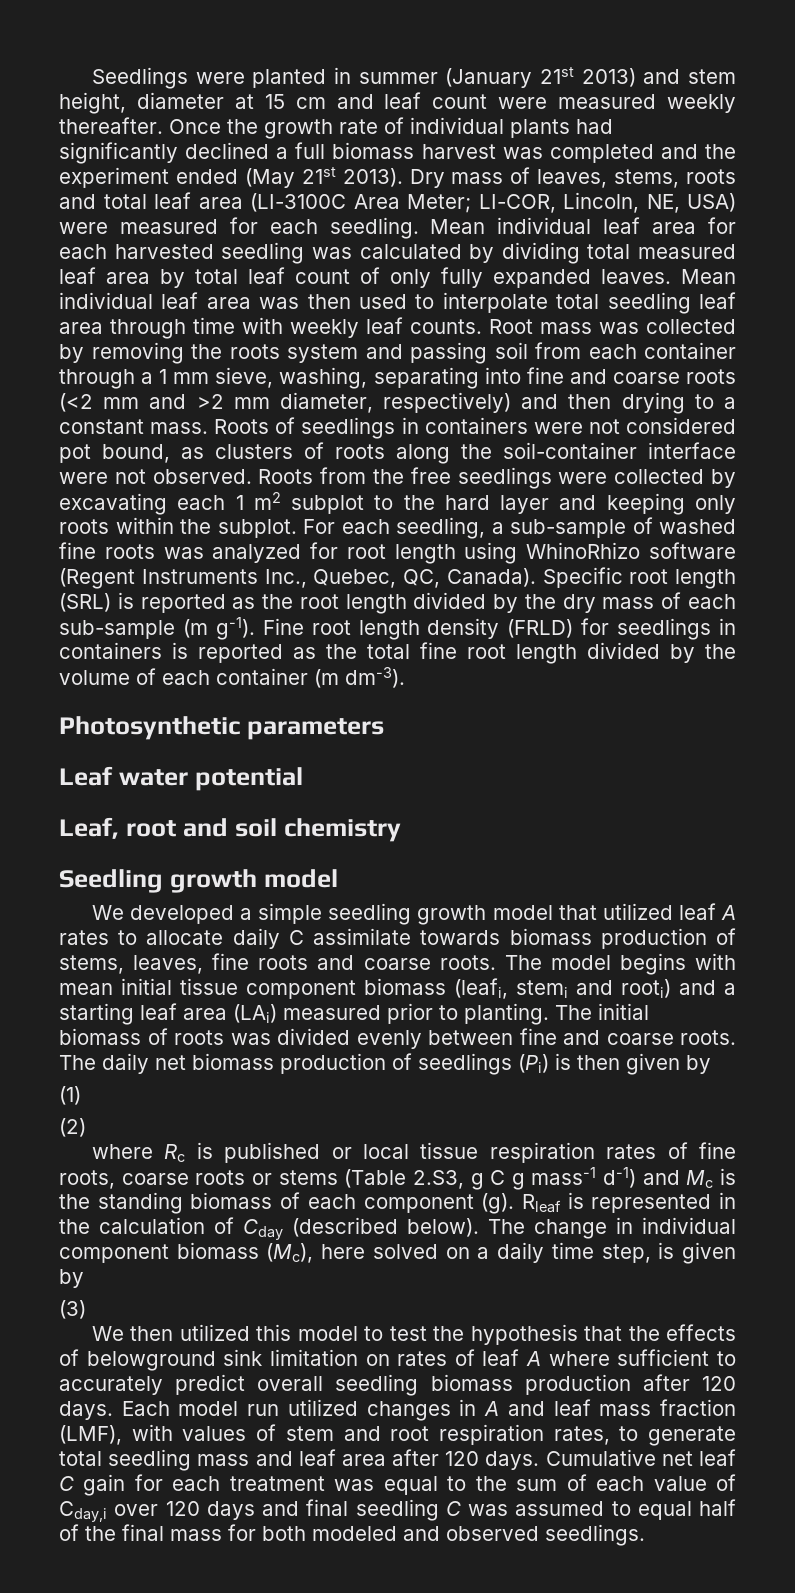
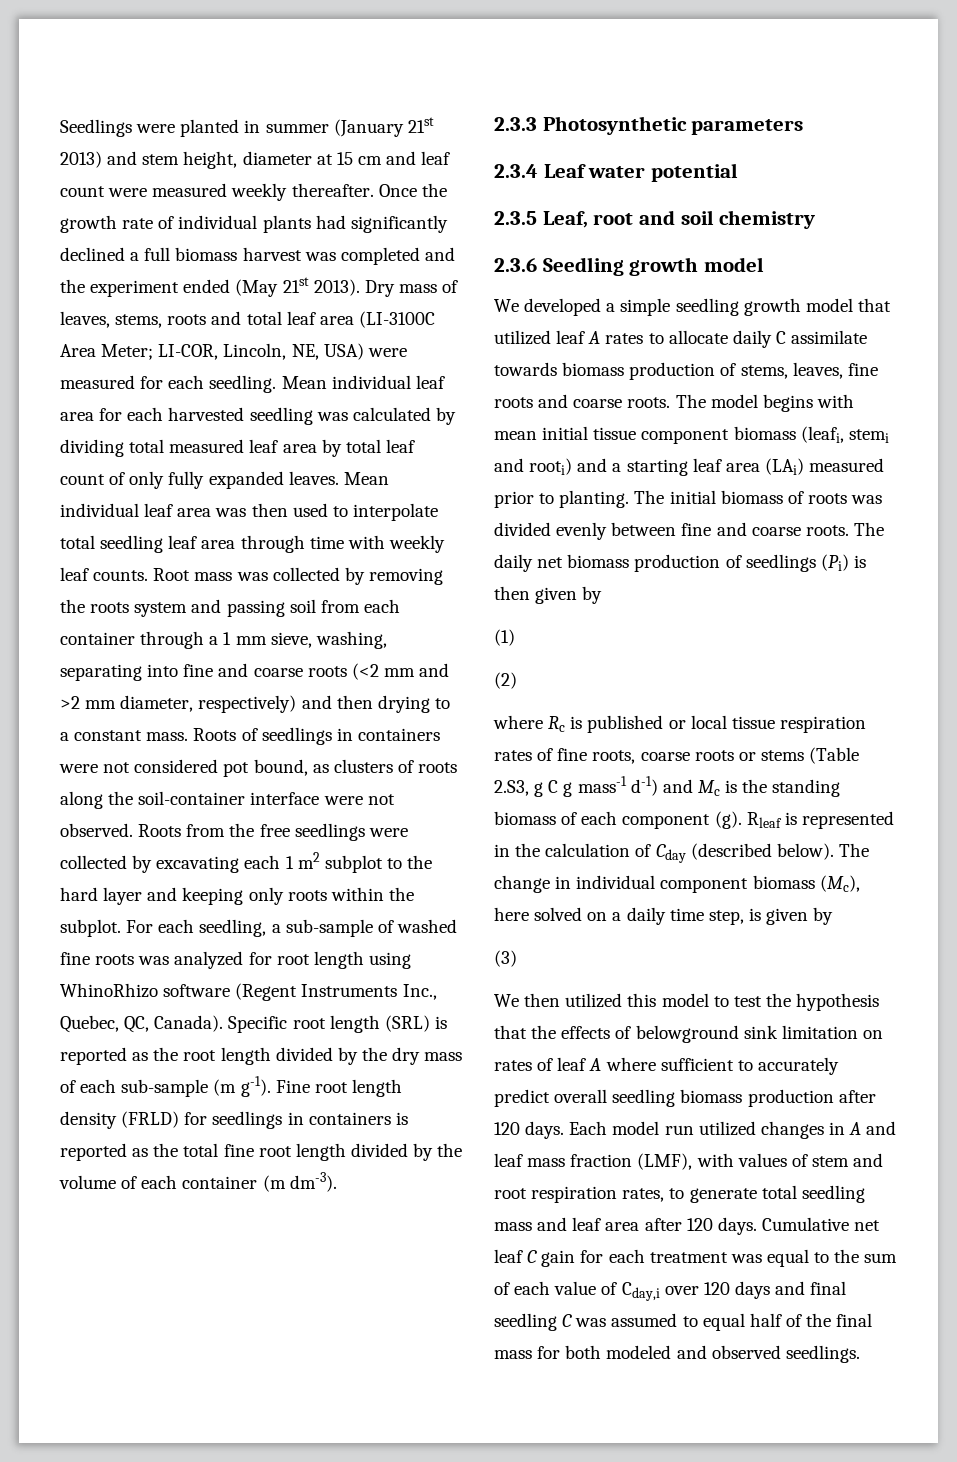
(405, 677) none -> [494,117,537,131] 2.3.3
(384, 729) none -> [494,164,538,178] 2.3.4
(303, 779) none -> [494,211,537,225] 2.3.5
(401, 830) none -> [494,258,537,272] 2.3.6

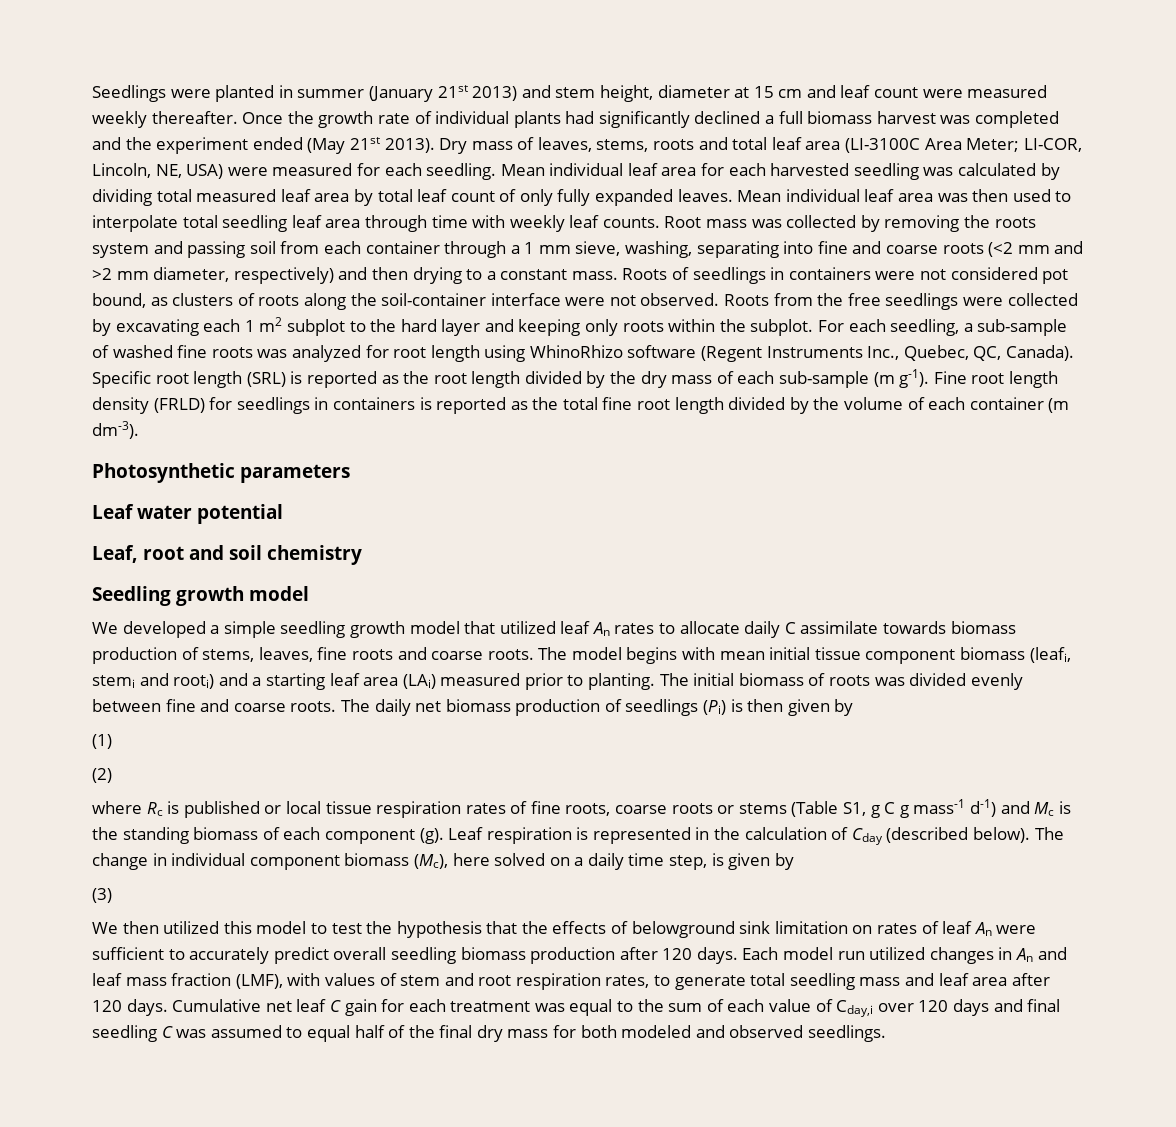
[494,117,537,131] 2.3.3 -> (139, 430) none
[494,164,538,178] 2.3.4 -> (350, 473) none
[494,211,537,225] 2.3.5 -> (283, 514) none
[494,258,537,272] 2.3.6 -> (362, 555) none
[588,331,601,344] A -> [592,622,610,636] An
[494,780,529,796] 2.S3, -> [843,802,867,816] S1,
[746,812,782,828] Rleaf -> [448,827,572,844] Leaf respiration
[589,1057,656,1071] A where -> [974,922,1037,936] An were
[849,1122,862,1135] A -> [1016,948,1034,962] An
(873, 1320) none -> [476,1025,503,1042] dry

